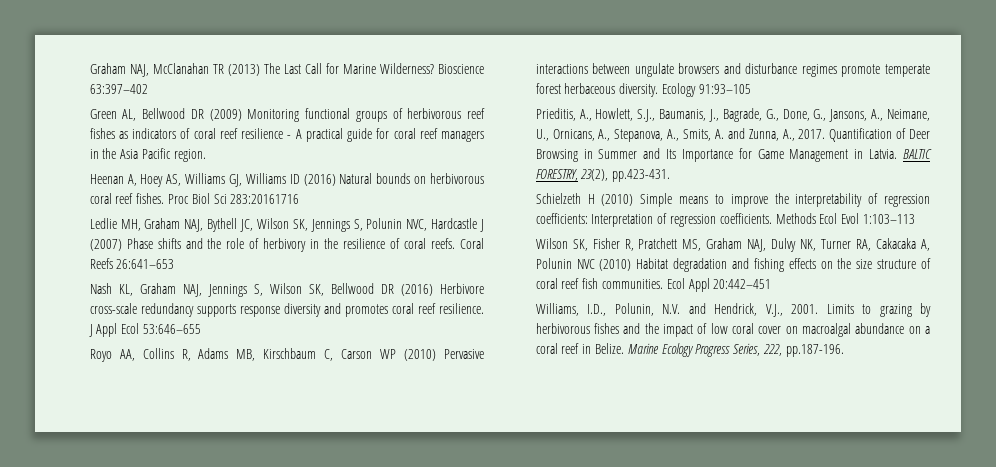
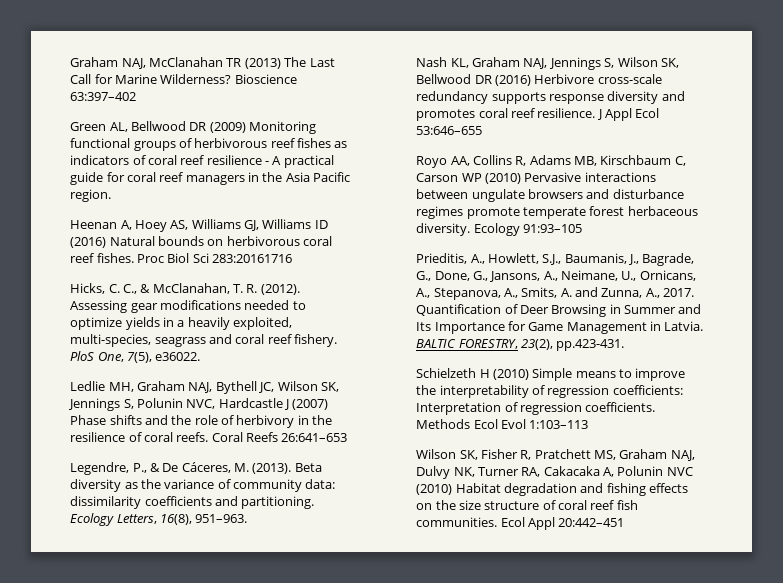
(300, 199) none -> [70,283,300,295] [70,300,306,313] [70,317,293,330] [70,334,338,347] [70,351,201,363] // Hicks, C. C., & McClanahan, T. R. (2012). Assessing gear modifications needed to optimize yields in a heavily exploited, multi-species, seagrass and coral reef fishery. PloS One, 7(5), e36022.
(175, 264) none -> [70,462,322,475] [70,479,336,492] [70,496,315,509] [70,513,248,526] // Legendre, P., & De Cáceres, M. (2013). Beta diversity as the variance of community data: dissimilarity coefficients and partitioning. Ecology Letters, 16(8), 951–963.
[535,303,931,317] [535,323,931,337] [535,343,844,357] // Williams, I.D., Polunin, N.V. and Hendrick, V.J., 2001. Limits to grazing by herbivorous fishes and the impact of low coral cover on macroalgal abundance on a coral reef in Belize. Marine Ecology Progress Series, 222, pp.187-196. -> (625, 522) none

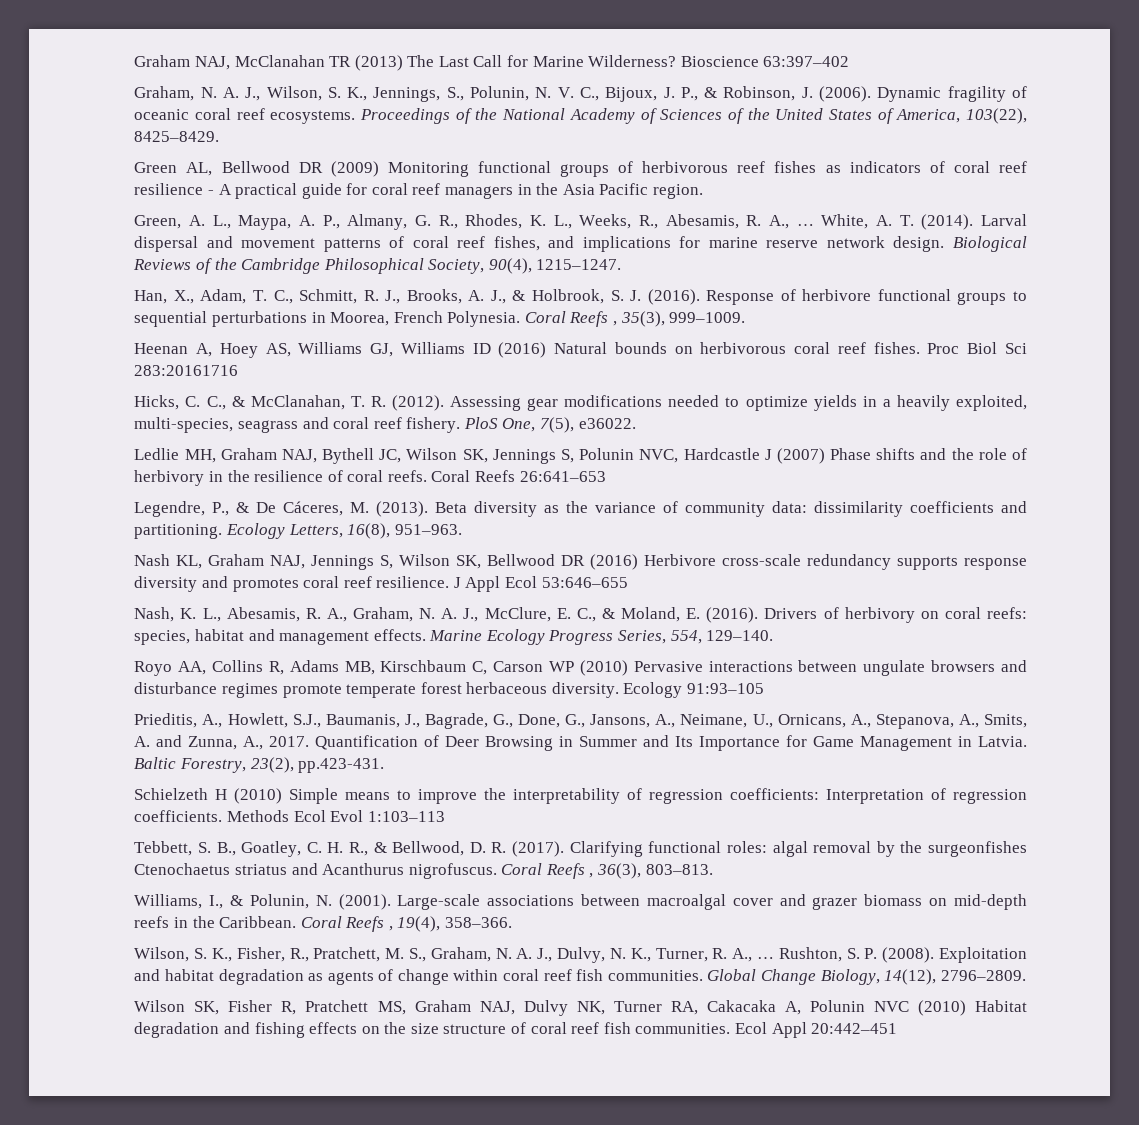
(137, 96) none -> [134,86,1027,102] [134,108,1028,124] [134,131,220,142] // Graham, N. A. J., Wilson, S. K., Jennings, S., Polunin, N. V. C., Bijoux, J. P., & Robinson, J. (2006). Dynamic fragility of oceanic coral reef ecosystems. Proceedings of the National Academy of Sciences of the United States of America, 103(22), 8425–8429.
(112, 195) none -> [134,214,1027,230] [134,236,1027,252] [133,258,622,274] [134,289,1028,305] [134,311,746,327] // Green, A. L., Maypa, A. P., Almany, G. R., Rhodes, K. L., Weeks, R., Abesamis, R. A., … White, A. T. (2014). Larval dispersal and movement patterns of coral reef fishes, and implications for marine reserve network design. Biological Reviews of the Cambridge Philosophical Society, 90(4), 1215–1247. // Han, X., Adam, T. C., Schmitt, R. J., Brooks, A. J., & Holbrook, S. J. (2016). Response of herbivore functional groups to sequential perturbations in Moorea, French Polynesia. Coral Reefs , 35(3), 999–1009.
(483, 130) none -> [134,607,1027,623] [134,629,774,645] // Nash, K. L., Abesamis, R. A., Graham, N. A. J., McClure, E. C., & Moland, E. (2016). Drivers of herbivory on coral reefs: species, habitat and management effects. Marine Ecology Progress Series, 554, 129–140.
[416,339,518,349] BALTIC FORESTRY, -> [134,757,246,773] Baltic Forestry,
(589, 424) none -> [134,841,1027,857] [134,863,713,879] [134,894,1027,910] [134,916,513,932] [134,947,1027,963] [134,969,1026,985] // Tebbett, S. B., Goatley, C. H. R., & Bellwood, D. R. (2017). Clarifying functional roles: algal removal by the surgeonfishes Ctenochaetus striatus and Acanthurus nigrofuscus. Coral Reefs , 36(3), 803–813. // Williams, I., & Polunin, N. (2001). Large-scale associations between macroalgal cover and grazer biomass on mid-depth reefs in the Caribbean. Coral Reefs , 19(4), 358–366. // Wilson, S. K., Fisher, R., Pratchett, M. S., Graham, N. A. J., Dulvy, N. K., Turner, R. A., … Rushton, S. P. (2008). Exploitation and habitat degradation as agents of change within coral reef fish communities. Global Change Biology, 14(12), 2796–2809.

